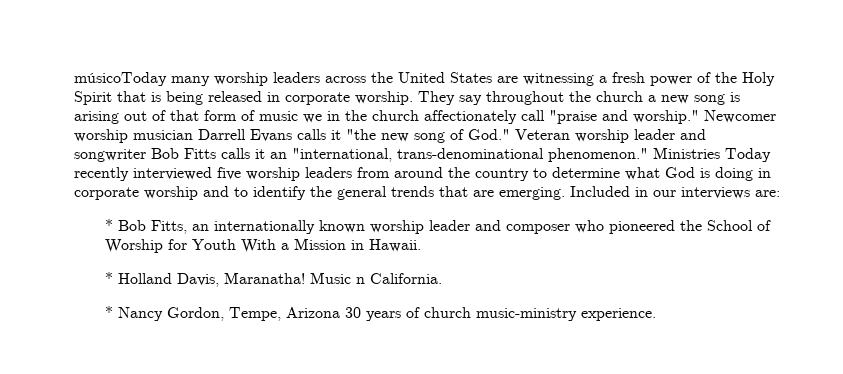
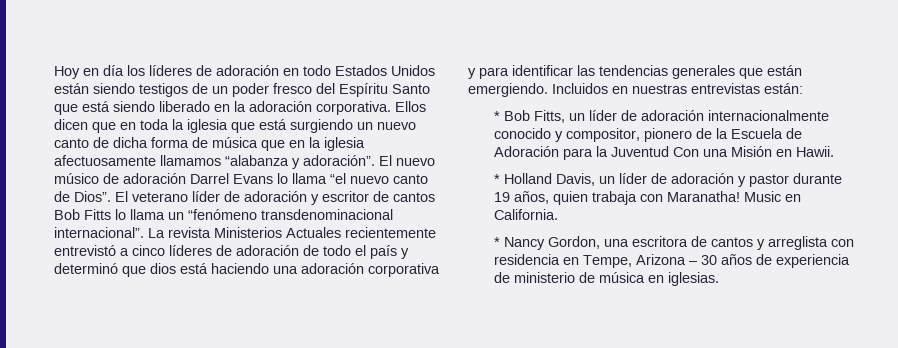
[74,72,775,86] [74,91,740,105] [74,110,776,124] [74,129,706,143] [74,147,771,162] [74,167,771,181] [74,186,780,200] [105,219,772,234] [105,238,422,253] [105,272,220,287] músicoToday many worship leaders across the United States are witnessing a fresh power of the Holy Spirit that is being released in corporate worship. They say throughout the church a new song is arising out of that form of music we in the church affectionately call "praise and worship." Newcomer worship musician Darrell Evans calls it "the new song of God." Veteran worship leader and songwriter Bob Fitts calls it an "international, trans-denominational phenomenon." Ministries Today recently interviewed five worship leaders from around the country to determine what God is doing in corporate worship and to identify the general trends that are emerging. Included in our interviews are: // * Bob Fitts, an internationally known worship leader and composer who pioneered the School of Worship for Youth With a Mission in Hawaii. // * Holland Davis, -> [54,65,435,79] [54,83,430,97] [54,101,426,115] [54,119,416,133] [54,137,365,151] [54,155,435,169] [54,173,428,184] [54,191,435,205] [54,209,393,220] [54,227,436,238] [54,245,409,259] [54,263,440,277] [468,65,802,79] [468,83,803,97] [494,110,830,123] [494,128,803,142] [494,146,835,160] [494,173,843,187] [494,191,664,205] Hoy en día los líderes de adoración en todo Estados Unidos están siendo testigos de un poder fresco del Espíritu Santo que está siendo liberado en la adoración corporativa. Ellos dicen que en toda la iglesia que está surgiendo un nuevo canto de dicha forma de música que en la iglesia afectuosamente llamamos “alabanza y adoración”. El nuevo músico de adoración Darrel Evans lo llama “el nuevo canto de Dios”. El veterano líder de adoración y escritor de cantos Bob Fitts lo llama un “fenómeno transdenominacional internacional”. La revista Ministerios Actuales recientemente entrevistó a cinco líderes de adoración de todo el país y determinó que dios está haciendo una adoración corporativa y para identificar las tendencias generales que están emergiendo. Incluidos en nuestras entrevistas están: // * Bob Fitts, un líder de adoración internacionalmente conocido y compositor, pionero de la Escuela de Adoración para la Juventud Con una Misión en Hawii. // * Holland Davis, un líder de adoración y pastor durante 19 años, quien trabaja con
[356,277,366,284] n -> [785,194,802,202] en
[229,307,657,321] Tempe, Arizona 30 years of church music-ministry experience. -> [604,236,855,250] [494,254,851,268] [494,272,720,286] una escritora de cantos y arreglista con residencia en Tempe, Arizona – 30 años de experiencia de ministerio de música en iglesias.

